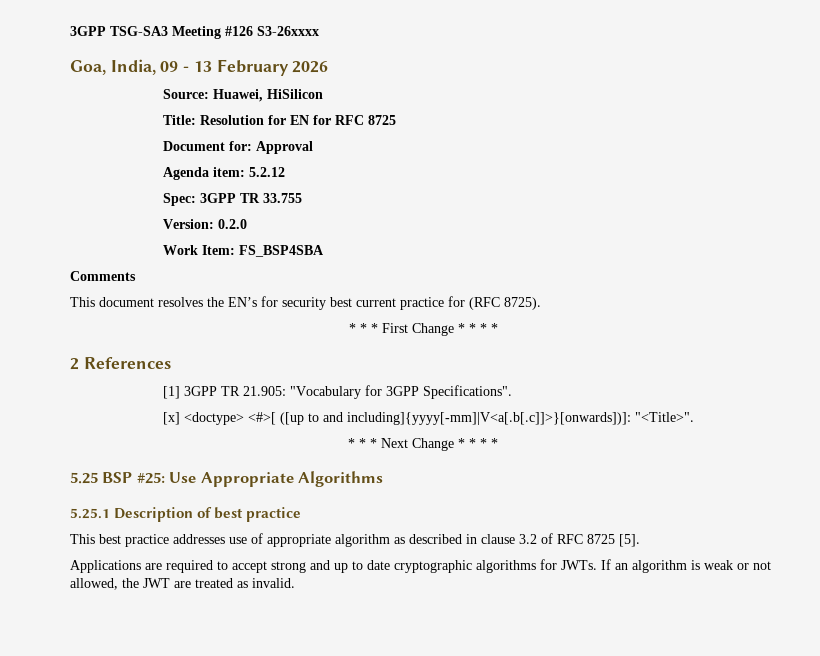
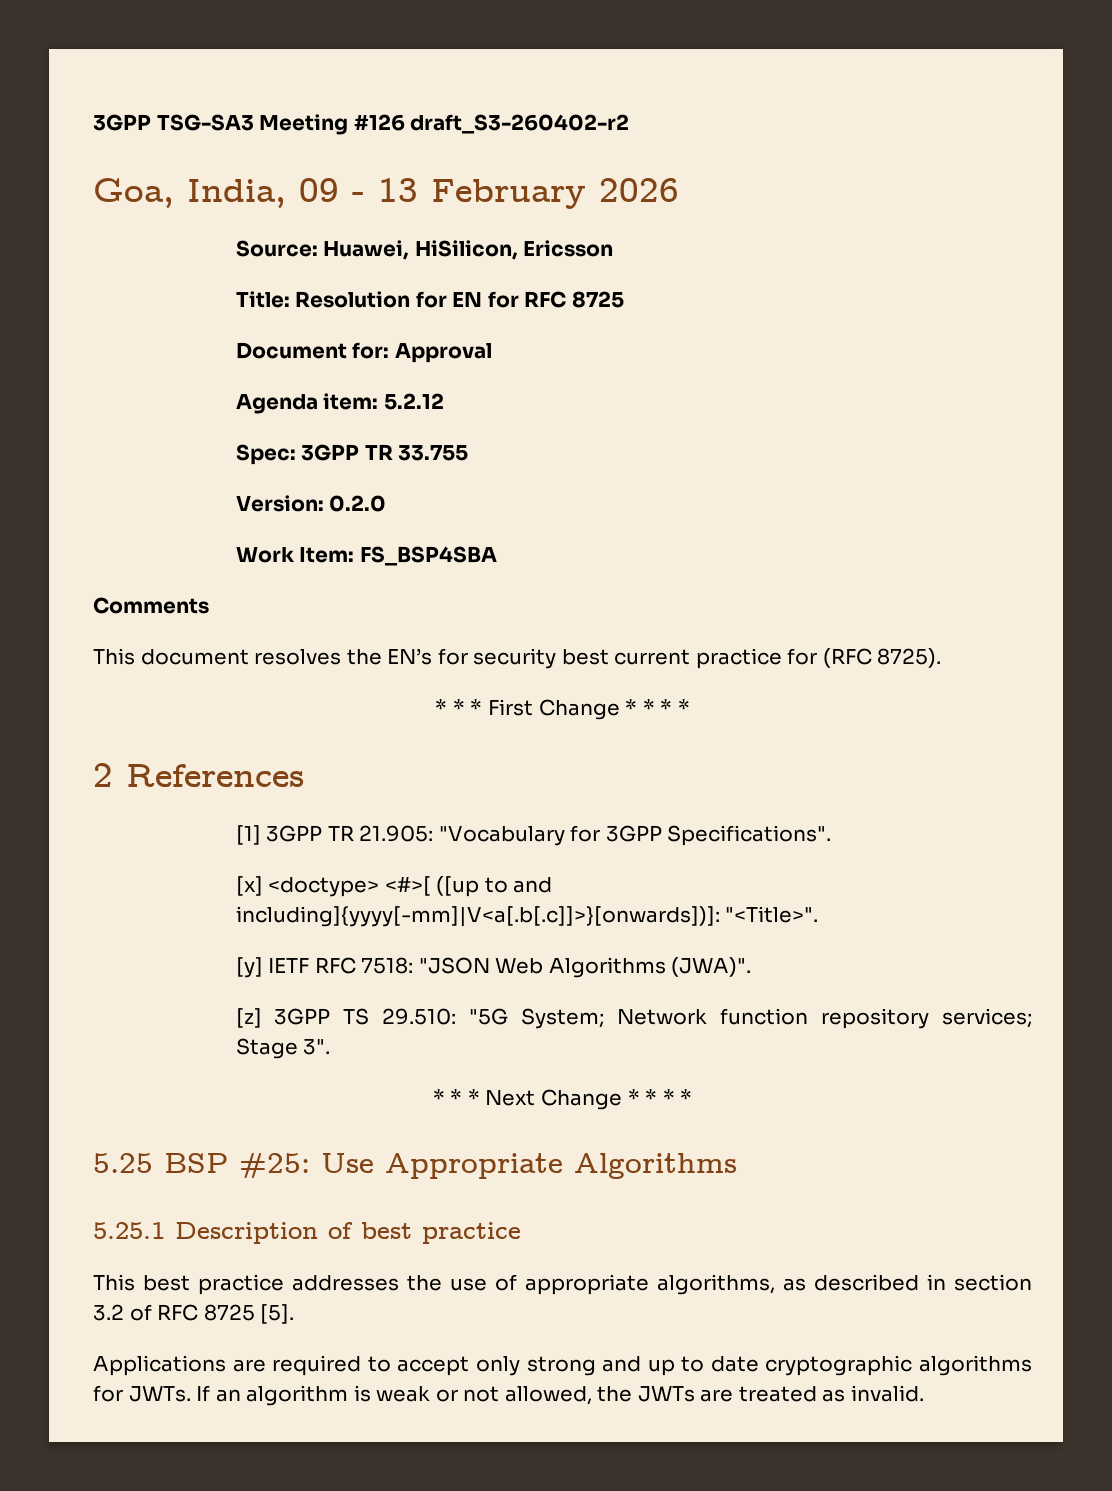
[257,26,319,36] S3-26xxxx -> [410,114,630,134] draft_S3-260402-r2
[267,89,324,99] HiSilicon -> [414,240,614,260] HiSilicon, Ericsson
(695, 417) none -> [235,957,752,978] [235,1008,1032,1029] [235,1038,331,1059] // [y] IETF RFC 7518: "JSON Web Algorithms (JWA)". // [z] 3GPP TS 29.510: "5G System; Network function repository services; Stage 3".
(225, 539) none -> [407,1275,442,1291] the
[335,534,390,547] algorithm -> [657,1274,775,1295] algorithms,
[481,534,515,544] clause -> [954,1274,1032,1291] section
(267, 567) none -> [475,1356,520,1376] only
[143,578,170,588] JWT -> [637,1386,695,1402] JWTs

